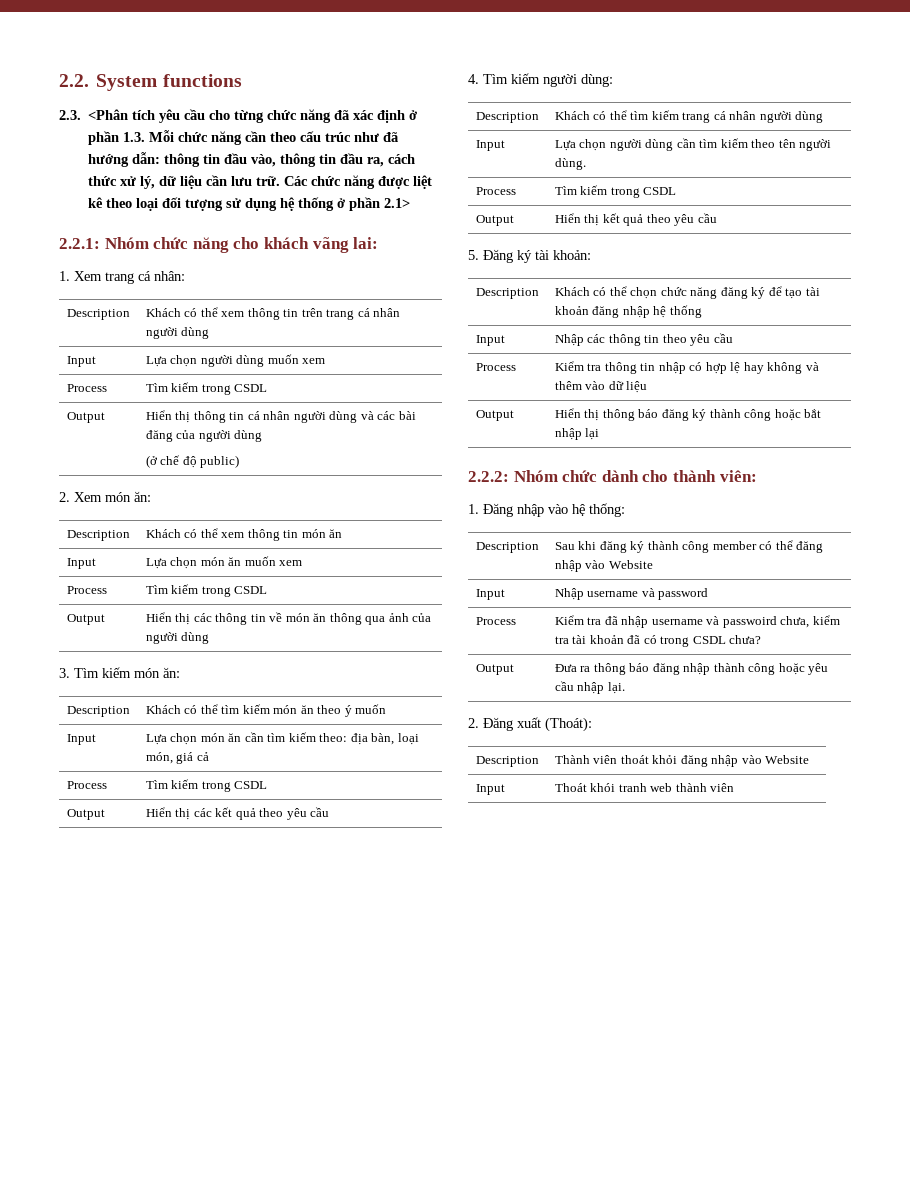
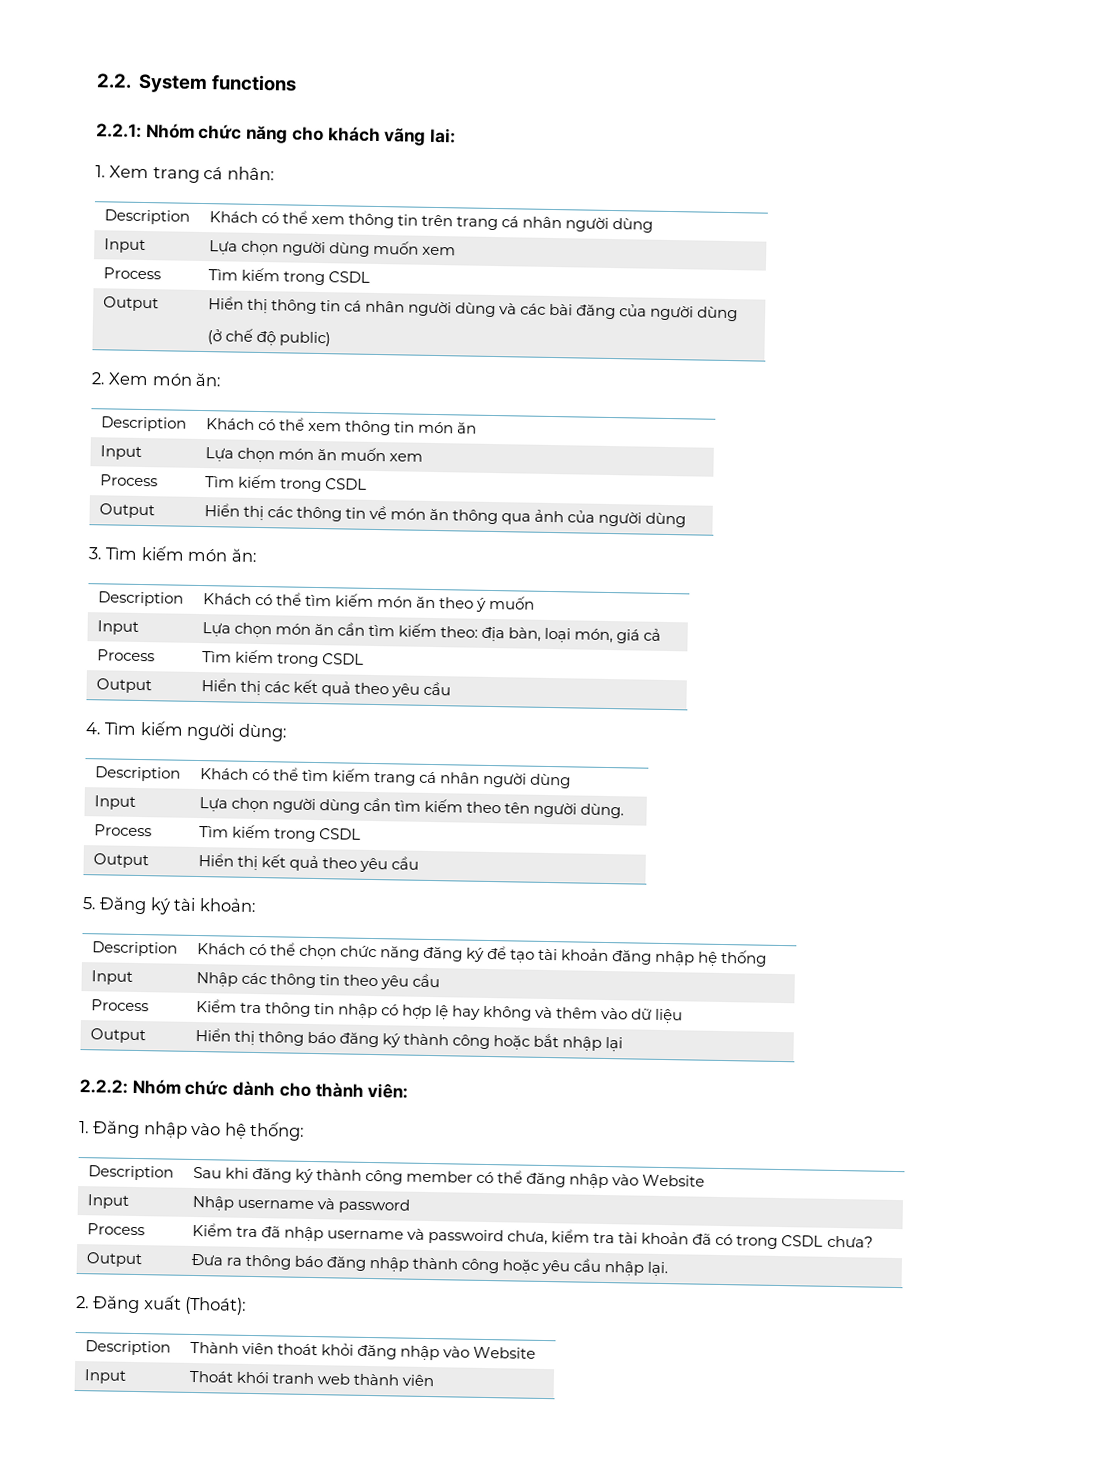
[59,109,418,123] [88,130,400,145] [88,152,416,167] [88,175,433,189] [88,197,411,211] // 2.3. <Phân tích yêu cầu cho từng chức năng đã xác định ở phần 1.3. Mỗi chức năng cần theo cấu trúc như đã hướng dẫn: thông tin đầu vào, thông tin đầu ra, cách thức xử lý, dữ liệu cần lưu trữ. Các chức năng được liệt kê theo loại đối tượng sử dụng hệ thống ở phần 2.1> -> (298, 83) none

